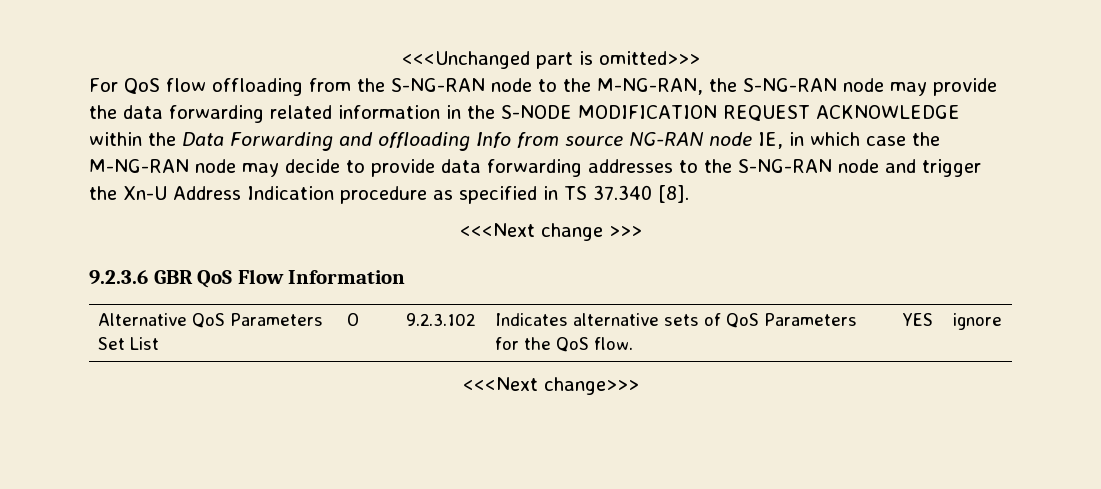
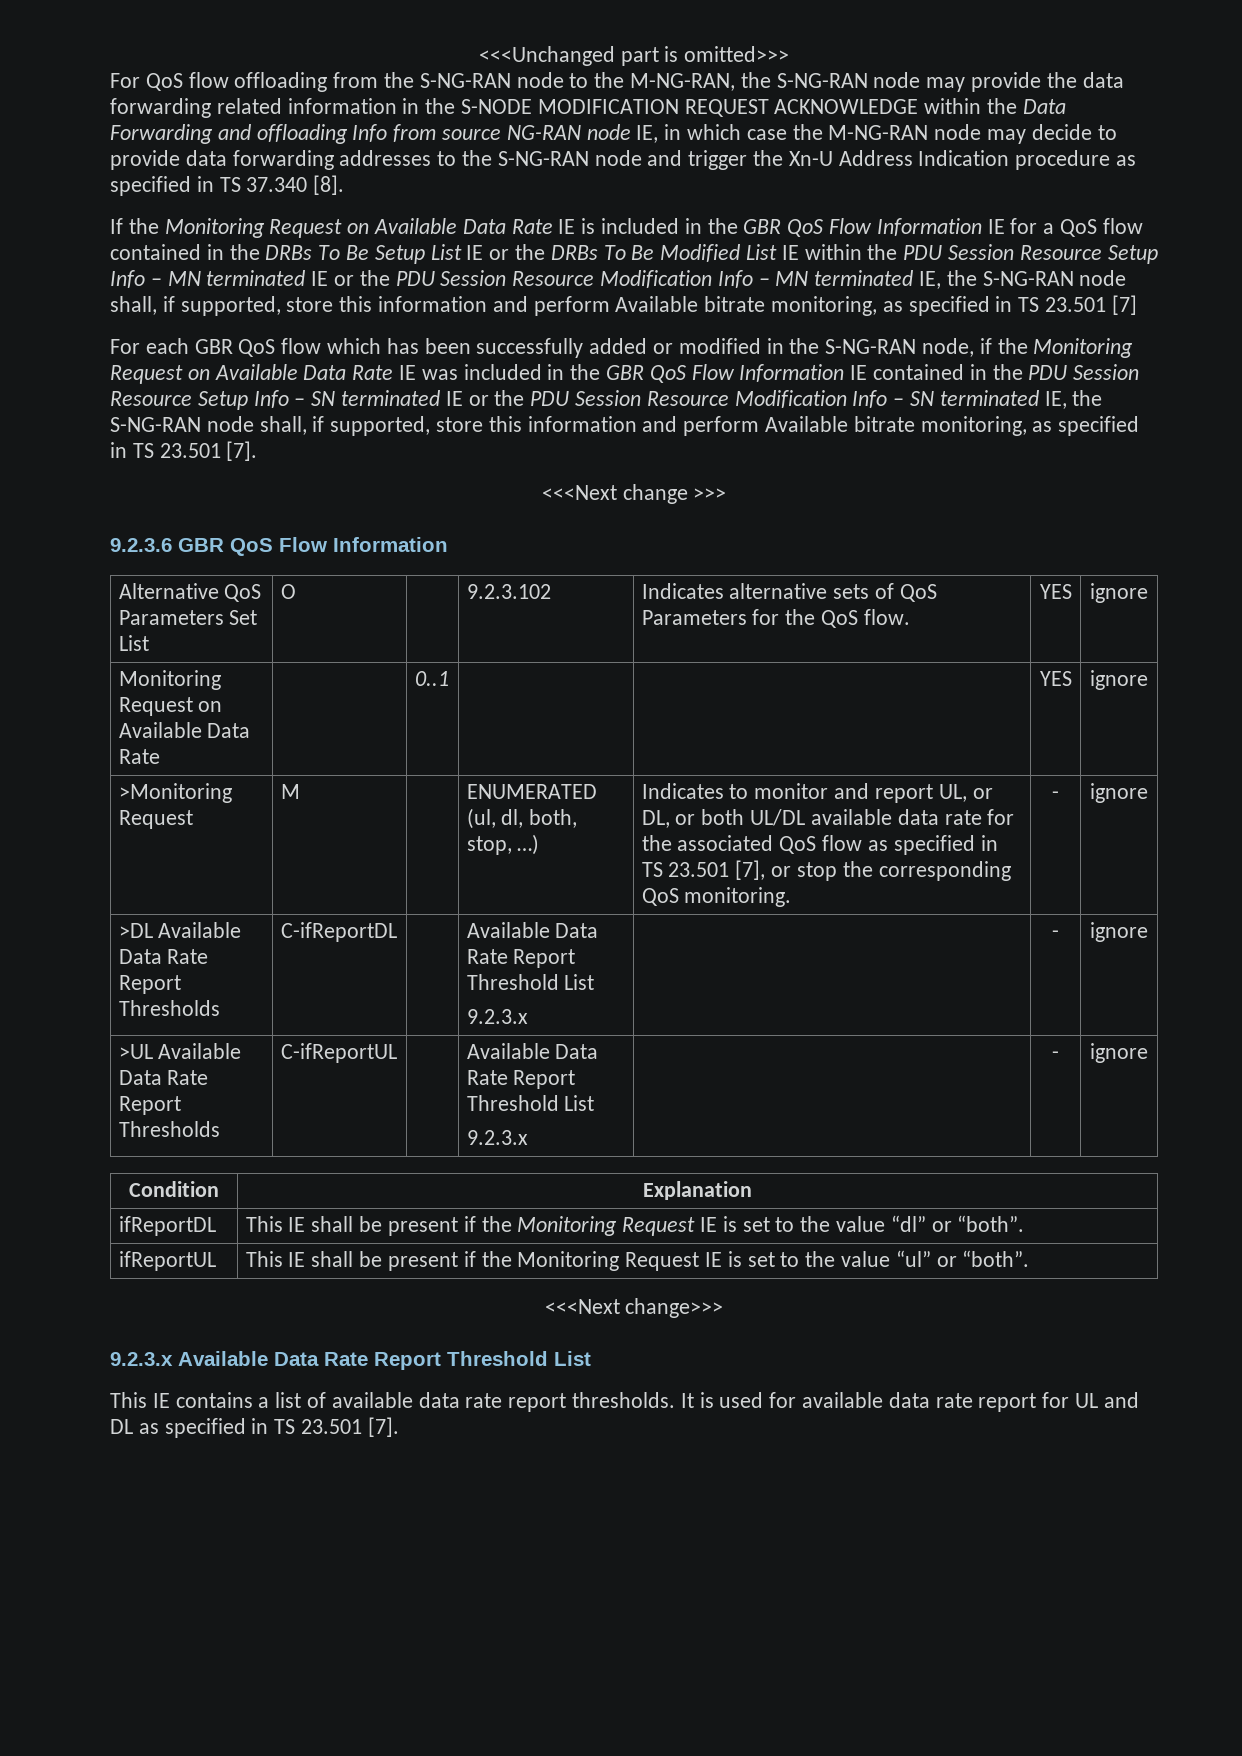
(689, 194) none -> [110,218,1143,238] [110,244,1158,264] [110,270,1127,289] [110,295,1137,316] [110,338,1134,358] [110,364,1140,384] [110,390,1103,410] [110,416,1140,436] [110,441,258,461] // If the Monitoring Request on Available Data Rate IE is included in the GBR QoS Flow Information IE for a QoS flow contained in the DRBs To Be Setup List IE or the DRBs To Be Modified List IE within the PDU Session Resource Setup Info – MN terminated IE or the PDU Session Resource Modification Info – MN terminated IE, the S-NG-RAN node shall, if supported, store this information and perform Available bitrate monitoring, as specified in TS 23.501 [7] // For each GBR QoS flow which has been successfully added or modified in the S-NG-RAN node, if the Monitoring Request on Available Data Rate IE was included in the GBR QoS Flow Information IE contained in the PDU Session Resource Setup Info – SN terminated IE or the PDU Session Resource Modification Info – SN terminated IE, the S-NG-RAN node shall, if supported, store this information and perform Available bitrate monitoring, as specified in TS 23.501 [7].
[462,377,639,395] // <<<Next change>>> -> [118,670,221,690] [118,697,223,716] [118,722,251,738] [118,749,160,764] [414,671,449,686] [1039,671,1072,686] [1090,670,1148,690] [118,783,232,803] [118,810,193,829] [280,784,300,799] [466,784,597,799] [466,808,578,829] [466,834,540,855] [641,783,993,803] [641,809,1015,828] [641,835,998,855] [641,860,1011,881] [641,887,792,907] [1052,791,1059,799] [1090,783,1148,803] [118,922,242,938] [118,949,209,964] [118,975,181,994] [118,1000,220,1016] [280,922,397,942] [466,922,599,938] [466,949,576,968] [466,974,595,990] [466,1009,528,1024] [1052,930,1059,938] [1090,922,1148,942] [118,1043,242,1059] [118,1070,209,1085] [118,1096,181,1115] [118,1121,220,1137] [280,1043,397,1063] [466,1043,599,1059] [466,1070,576,1089] [466,1095,595,1111] [466,1130,528,1145] [1052,1051,1059,1059] [1090,1043,1148,1063] [129,1181,219,1197] [643,1181,752,1200] [118,1216,216,1236] [245,1215,1025,1236] [118,1251,216,1271] [245,1250,1030,1271] [544,1298,724,1318] [110,1351,591,1370] [110,1392,1139,1412] [110,1417,399,1438] // Monitoring Request on Available Data Rate | | 0..1 | | | YES | ignore // >Monitoring Request | M | | ENUMERATED (ul, dl, both, stop, …) | Indicates to monitor and report UL, or DL, or both UL/DL available data rate for the associated QoS flow as specified in TS 23.501 [7], or stop the corresponding QoS monitoring. | - | ignore // >DL Available Data Rate Report Thresholds | C-ifReportDL | | Available Data Rate Report Threshold List // 9.2.3.x | | - | ignore // >UL Available Data Rate Report Thresholds | C-ifReportUL | | Available Data Rate Report Threshold List // 9.2.3.x | | - | ignore // Condition | Explanation // ifReportDL | This IE shall be present if the Monitoring Request IE is set to the value “dl” or “both”. // ifReportUL | This IE shall be present if the Monitoring Request IE is set to the value “ul” or “both”. // <<<Next change>>> // 9.2.3.x Available Data Rate Report Threshold List // This IE contains a list of available data rate report thresholds. It is used for available data rate report for UL and DL as specified in TS 23.501 [7].

